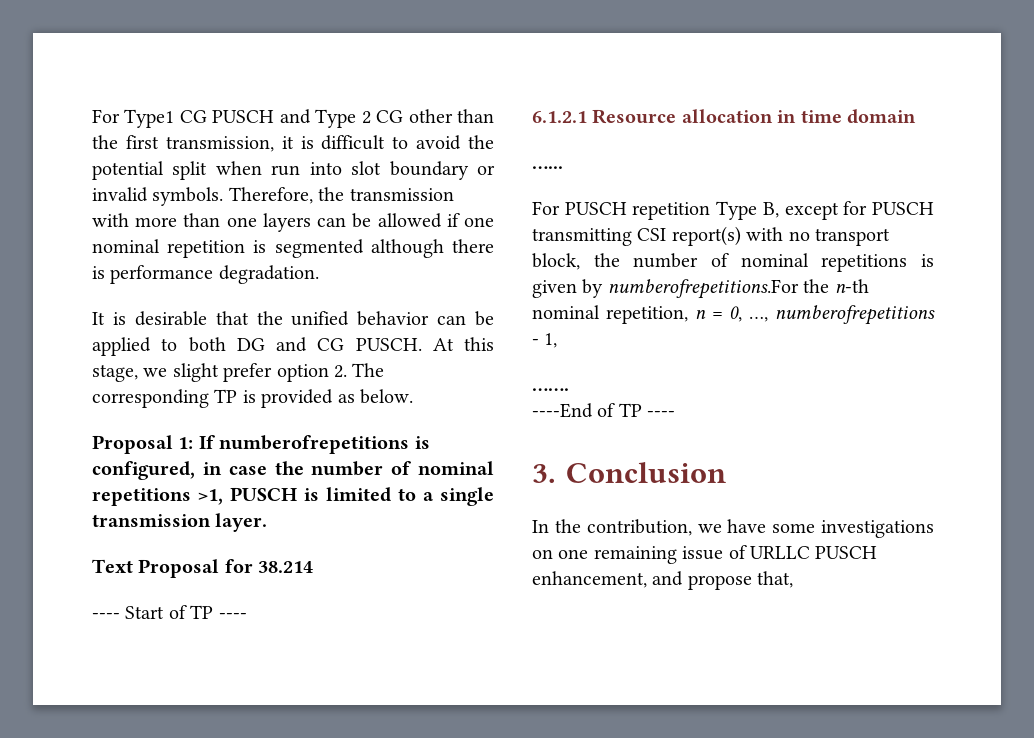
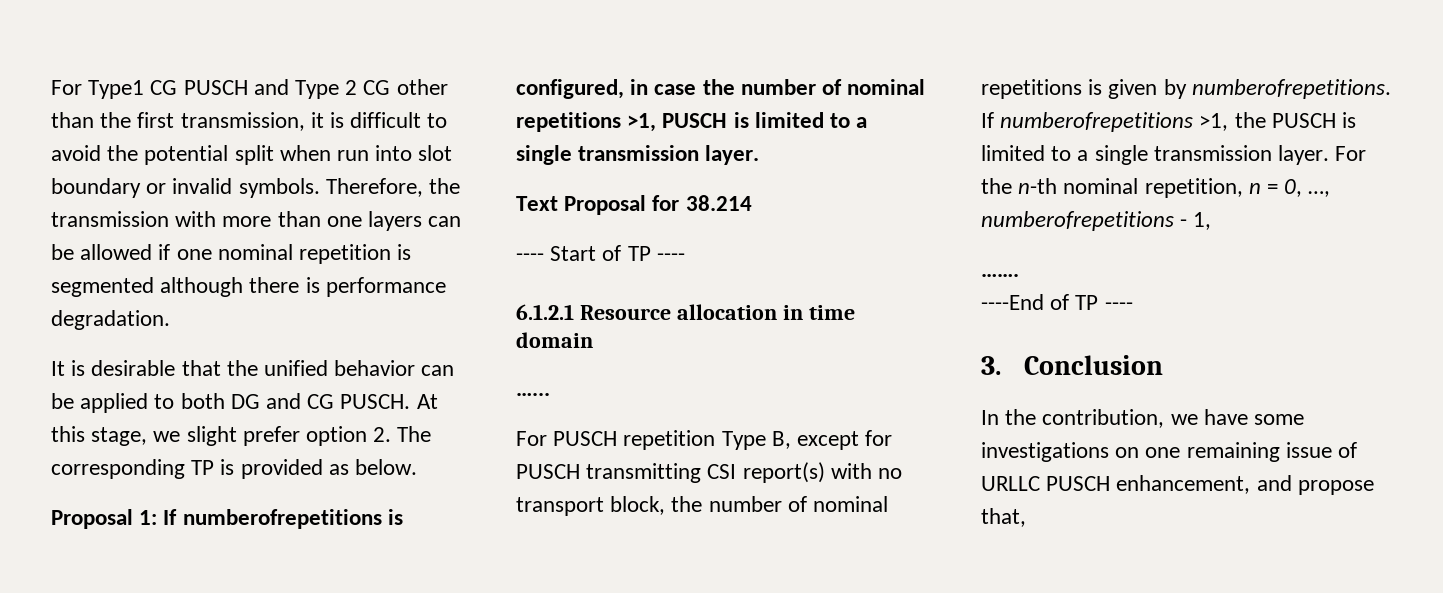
[607,279,799,299] numberofrepetitions.For -> [1191,79,1391,99] [981,112,1357,132] [981,145,1367,165] numberofrepetitions. If numberofrepetitions >1, the PUSCH is limited to a single transmission layer. For

